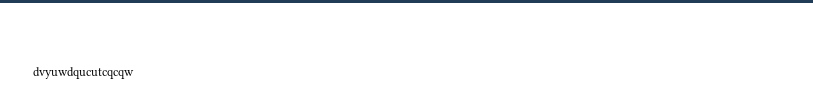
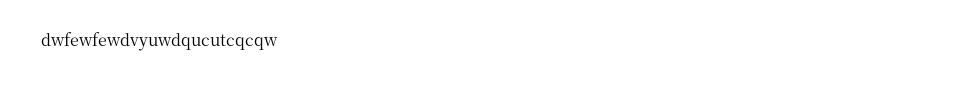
[33,67,134,79] dvyuwdqucutcqcqw -> [41,32,278,51] dwfewfewdvyuwdqucutcqcqw

